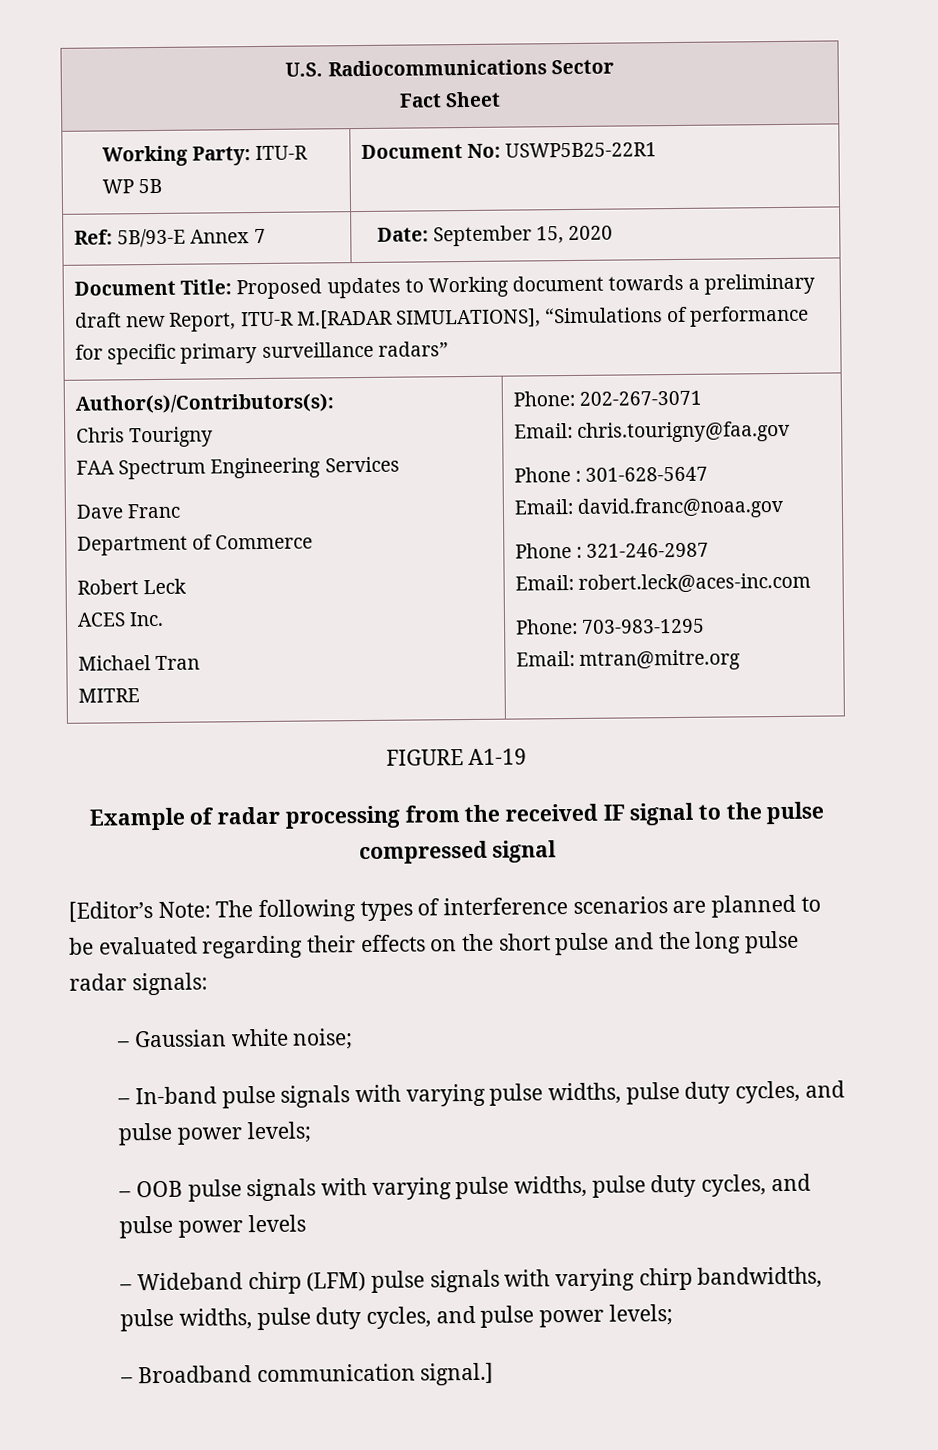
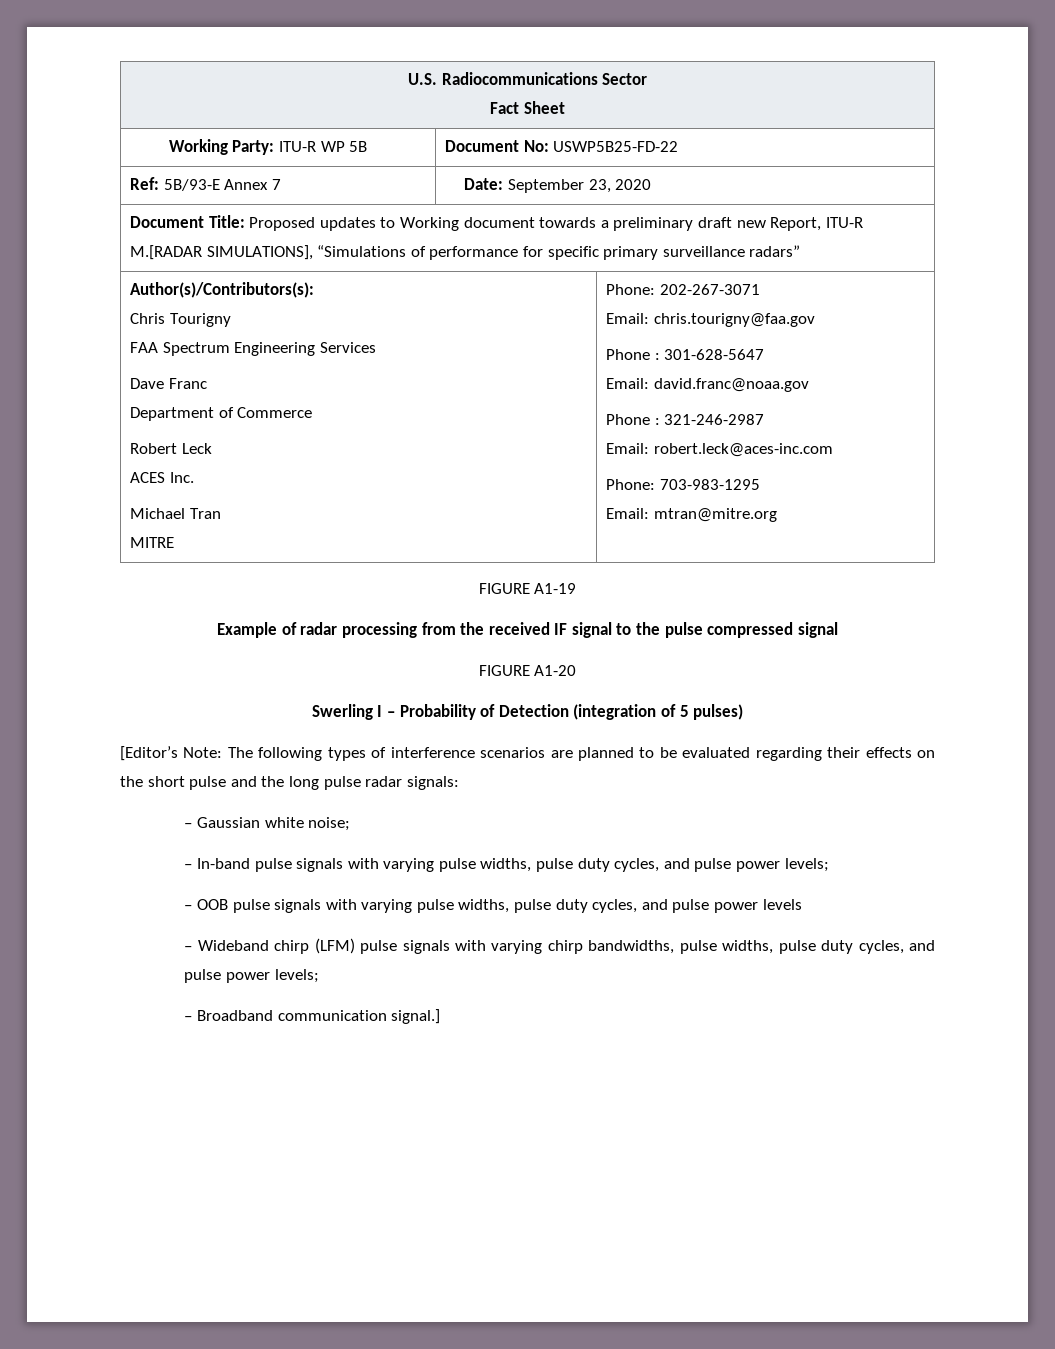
[505,142,658,158] USWP5B25-22R1 -> [553,141,679,152] USWP5B25-FD-22
[535,226,564,244] 15, -> [588,179,611,193] 23,
(558, 851) none -> [478,665,577,676] [311,704,744,720] // FIGURE A1-20 // Swerling I – Probability of Detection (integration of 5 pulses)

